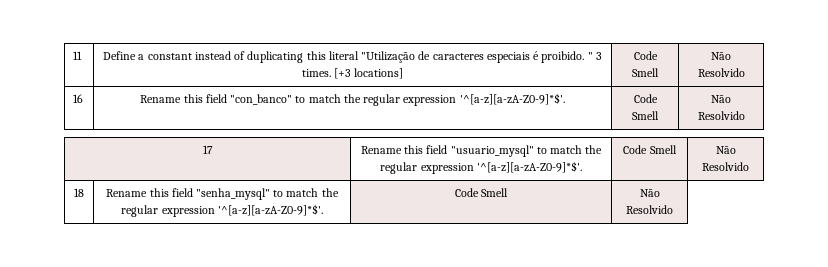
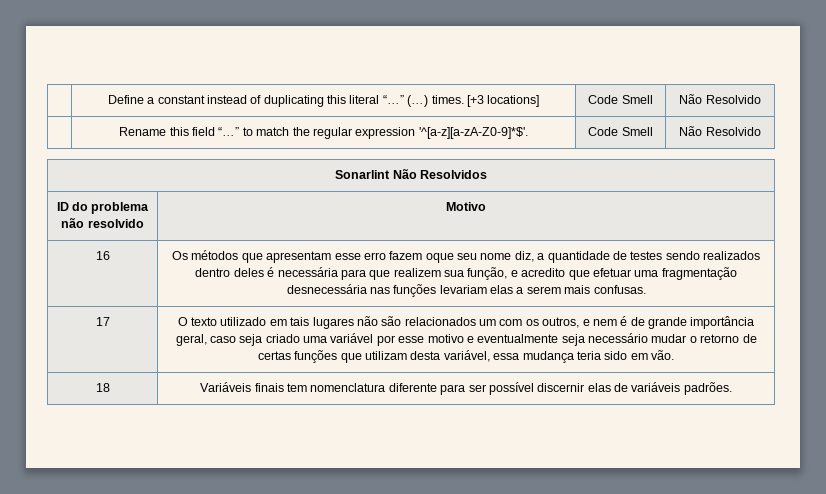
[73,51,83,60] 11 -> (107, 99) none
[361,51,602,63] "Utilização de caracteres especiais é proibido. " 3 -> [382,95,429,107] “…” (…)
[73,94,84,103] [140,94,293,105] 16 | Rename this field "con_banco" -> [119,127,240,136] | Rename this field “…”
[202,145,213,154] [360,145,603,157] [380,161,582,174] [623,145,677,154] [715,146,736,154] [702,162,749,171] [74,188,84,197] [106,188,339,200] [121,204,323,217] [454,188,509,197] [639,189,660,197] [626,205,673,214] 17 | Rename this field "usuario_mysql" to match the regular expression '^[a-z][a-zA-Z0-9]*$'. | Code Smell | Não Resolvido // 18 | Rename this field "senha_mysql" to match the regular expression '^[a-z][a-zA-Z0-9]*$'. | Code Smell | Não Resolvido -> [335,169,487,179] [56,202,150,214] [61,218,144,228] [446,202,486,211] [95,251,110,260] [172,250,761,263] [195,267,737,280] [286,284,646,297] [95,317,110,326] [177,316,755,329] [175,333,757,346] [257,350,675,363] [95,383,110,392] [200,382,732,395] Sonarlint Não Resolvidos // ID do problema não resolvido | Motivo // 16 | Os métodos que apresentam esse erro fazem oque seu nome diz, a quantidade de testes sendo realizados dentro deles é necessária para que realizem sua função, e acredito que efetuar uma fragmentação desnecessária nas funções levariam elas a serem mais confusas. // 17 | O texto utilizado em tais lugares não são relacionados um com os outros, e nem é de grande importância geral, caso seja criado uma variável por esse motivo e eventualmente seja necessário mudar o retorno de certas funções que utilizam desta variável, essa mudança teria sido em vão. // 18 | Variáveis finais tem nomenclatura diferente para ser possível discernir elas de variáveis padrões.

